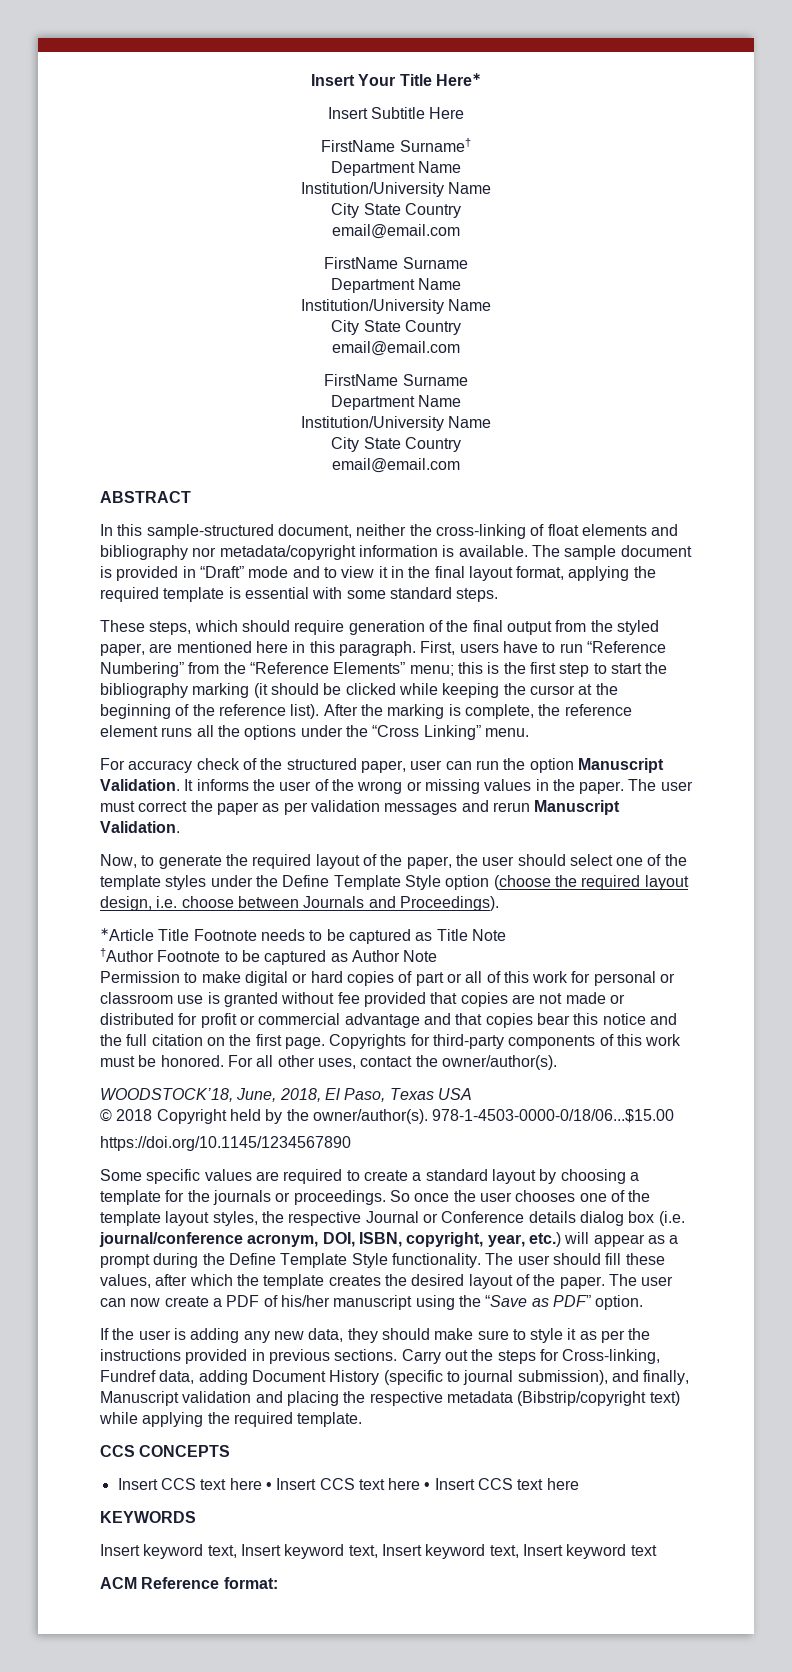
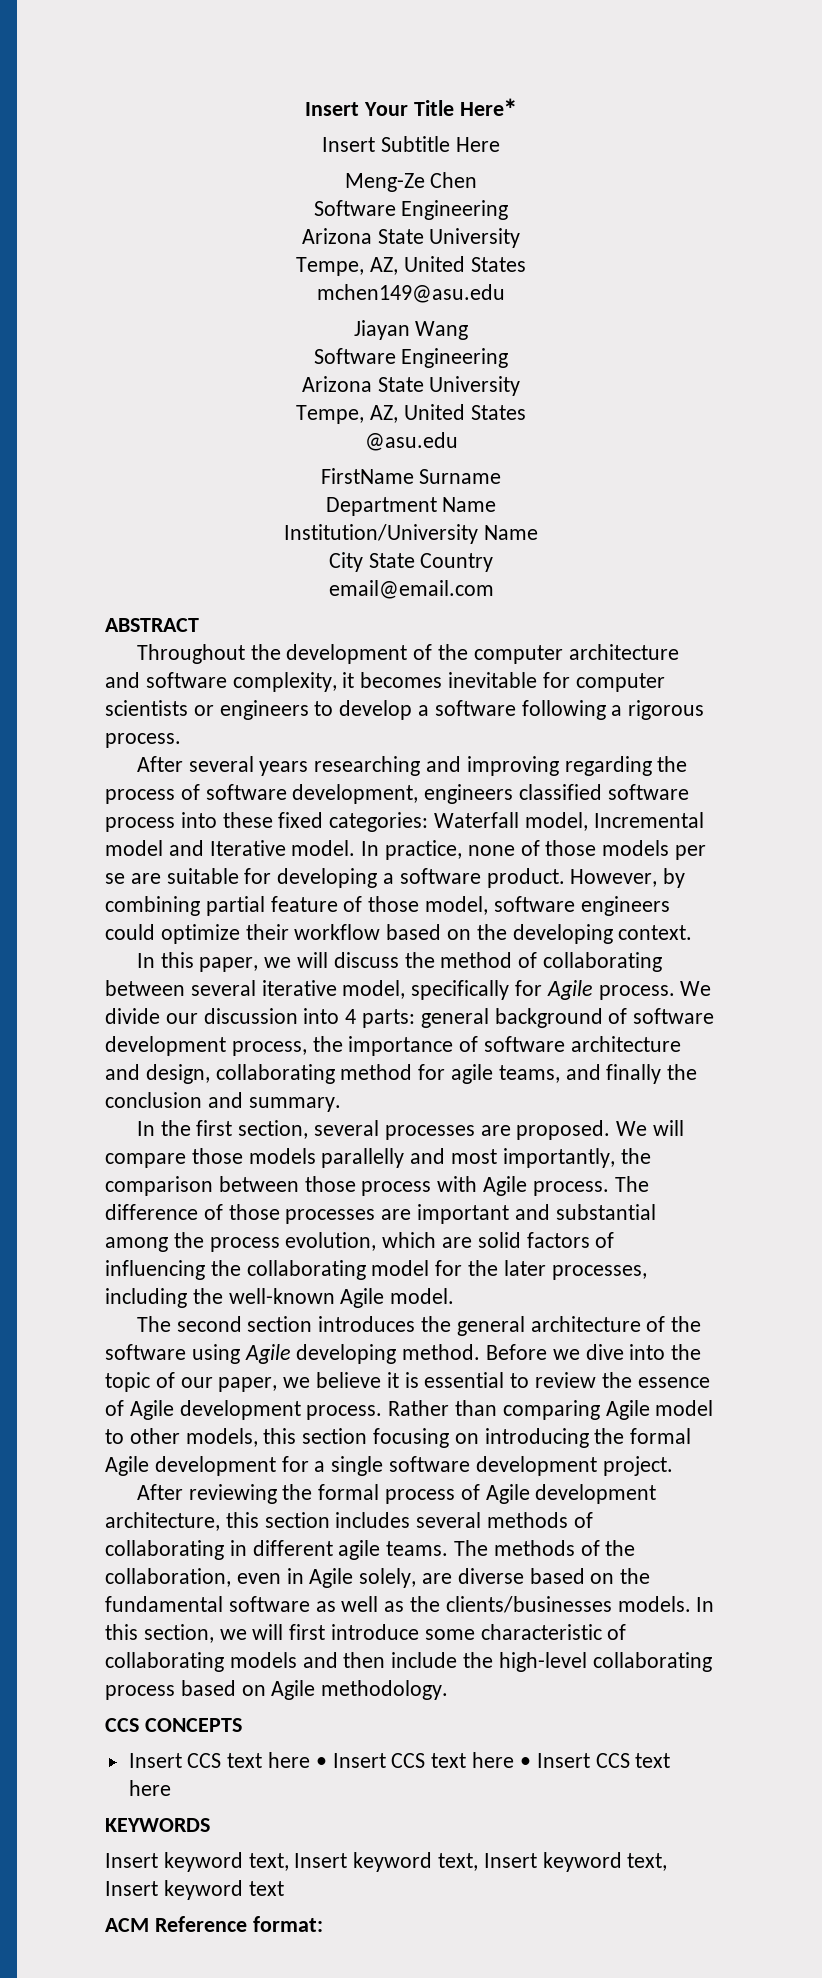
[321,138,471,152] [330,161,462,176] [300,182,492,197] [331,203,461,218] [332,224,460,239] [324,257,468,269] [330,278,462,293] [300,299,492,314] [331,320,461,335] [332,341,460,356] FirstName Surname† // Department Name // Institution/University Name // City State Country // email@email.com // FirstName Surname // Department Name // Institution/University Name // City State Country // email@email.com -> [344,172,478,192] [313,200,509,220] [301,228,521,248] [296,256,526,276] [317,284,505,303] [353,320,469,340] [313,348,509,368] [301,376,521,396] [296,404,526,424] [364,432,458,451] Meng-Ze Chen // Software Engineering // Arizona State University // Tempe, AZ, United States // mchen149@asu.edu // Jiayan Wang // Software Engineering // Arizona State University // Tempe, AZ, United States // @asu.edu
[100,524,679,539] [100,545,692,560] [100,566,656,581] [100,587,499,602] [100,620,659,635] [100,641,666,656] [100,662,668,677] [100,683,618,698] [100,704,632,719] [100,725,529,740] [100,758,664,773] [100,779,693,794] [100,800,621,815] [100,821,180,833] [100,854,687,869] [100,875,689,890] [100,896,499,911] [100,928,506,944] [100,948,438,965] [100,971,676,986] [100,992,625,1007] [100,1013,677,1028] [100,1034,682,1049] [100,1055,557,1070] [100,1088,472,1102] [100,1109,675,1124] [100,1136,351,1151] [100,1169,639,1184] [100,1190,651,1205] [100,1211,685,1226] [99,1232,679,1247] [100,1253,665,1268] [100,1274,674,1289] [100,1295,644,1310] [100,1328,651,1343] [100,1349,661,1364] [100,1370,690,1385] [100,1391,680,1406] [99,1412,363,1427] In this sample-structured document, neither the cross-linking of float elements and bibliography nor metadata/copyright information is available. The sample document is provided in “Draft” mode and to view it in the final layout format, applying the required template is essential with some standard steps. // These steps, which should require generation of the final output from the styled paper, are mentioned here in this paragraph. First, users have to run “Reference Numbering” from the “Reference Elements” menu; this is the first step to start the bibliography marking (it should be clicked while keeping the cursor at the beginning of the reference list). After the marking is complete, the reference element runs all the options under the “Cross Linking” menu. // For accuracy check of the structured paper, user can run the option Manuscript Validation. It informs the user of the wrong or missing values in the paper. The user must correct the paper as per validation messages and rerun Manuscript Validation. // Now, to generate the required layout of the paper, the user should select one of the template styles under the Define Template Style option (choose the required layout design, i.e. choose between Journals and Proceedings). // ∗Article Title Footnote needs to be captured as Title Note // †Author Footnote to be captured as Author Note // Permission to make digital or hard copies of part or all of this work for personal or classroom use is granted without fee provided that copies are not made or distributed for profit or commercial advantage and that copies bear this notice and the full citation on the first page. Copyrights for third-party components of this work must be honored. For all other uses, contact the owner/author(s). // WOODSTOCK’18, June, 2018, El Paso, Texas USA // © 2018 Copyright held by the owner/author(s). 978-1-4503-0000-0/18/06...$15.00 // https://doi.org/10.1145/1234567890 // Some specific values are required to create a standard layout by choosing a template for the journals or proceedings. So once the user chooses one of the template layout styles, the respective Journal or Conference details dialog box (i.e. journal/conference acronym, DOI, ISBN, copyright, year, etc.) will appear as a prompt during the Define Template Style functionality. The user should fill these values, after which the template creates the desired layout of the paper. The user can now create a PDF of his/her manuscript using the “Save as PDF” option. // If the user is adding any new data, they should make sure to style it as per the instructions provided in previous sections. Carry out the steps for Cross-linking, Fundref data, adding Document History (specific to journal submission), and finally, Manuscript validation and placing the respective metadata (Bibstrip/copyright text) while applying the required template. -> [136,644,679,664] [105,672,665,692] [105,700,705,720] [105,733,181,748] [136,756,688,776] [105,784,689,804] [105,812,704,832] [105,840,707,860] [105,868,686,888] [105,896,670,916] [105,924,693,944] [136,952,662,972] [105,980,712,1000] [105,1008,715,1028] [105,1036,681,1056] [105,1064,698,1084] [105,1092,341,1112] [136,1120,684,1140] [105,1148,651,1168] [105,1176,649,1196] [105,1204,656,1224] [105,1232,615,1252] [105,1260,647,1280] [105,1288,455,1308] [136,1316,702,1336] [105,1344,702,1364] [105,1372,710,1392] [105,1400,714,1420] [105,1428,692,1448] [105,1456,673,1476] [136,1484,657,1504] [105,1512,593,1531] [105,1540,636,1560] [105,1568,651,1588] [105,1596,715,1613] [105,1624,627,1643] [105,1652,712,1672] [105,1680,449,1700] Throughout the development of the computer architecture and software complexity, it becomes inevitable for computer scientists or engineers to develop a software following a rigorous process. // After several years researching and improving regarding the process of software development, engineers classified software process into these fixed categories: Waterfall model, Incremental model and Iterative model. In practice, none of those models per se are suitable for developing a software product. However, by combining partial feature of those model, software engineers could optimize their workflow based on the developing context. // In this paper, we will discuss the method of collaborating between several iterative model, specifically for Agile process. We divide our discussion into 4 parts: general background of software development process, the importance of software architecture and design, collaborating method for agile teams, and finally the conclusion and summary. // In the first section, several processes are proposed. We will compare those models parallelly and most importantly, the comparison between those process with Agile process. The difference of those processes are important and substantial among the process evolution, which are solid factors of influencing the collaborating model for the later processes, including the well-known Agile model. // The second section introduces the general architecture of the software using Agile developing method. Before we dive into the topic of our paper, we believe it is essential to review the essence of Agile development process. Rather than comparing Agile model to other models, this section focusing on introducing the formal Agile development for a single software development project. // After reviewing the formal process of Agile development architecture, this section includes several methods of collaborating in different agile teams. The methods of the collaboration, even in Agile solely, are diverse based on the fundamental software as well as the clients/businesses models. In this section, we will first introduce some characteristic of collaborating models and then include the high-level collaborating process based on Agile methodology.

